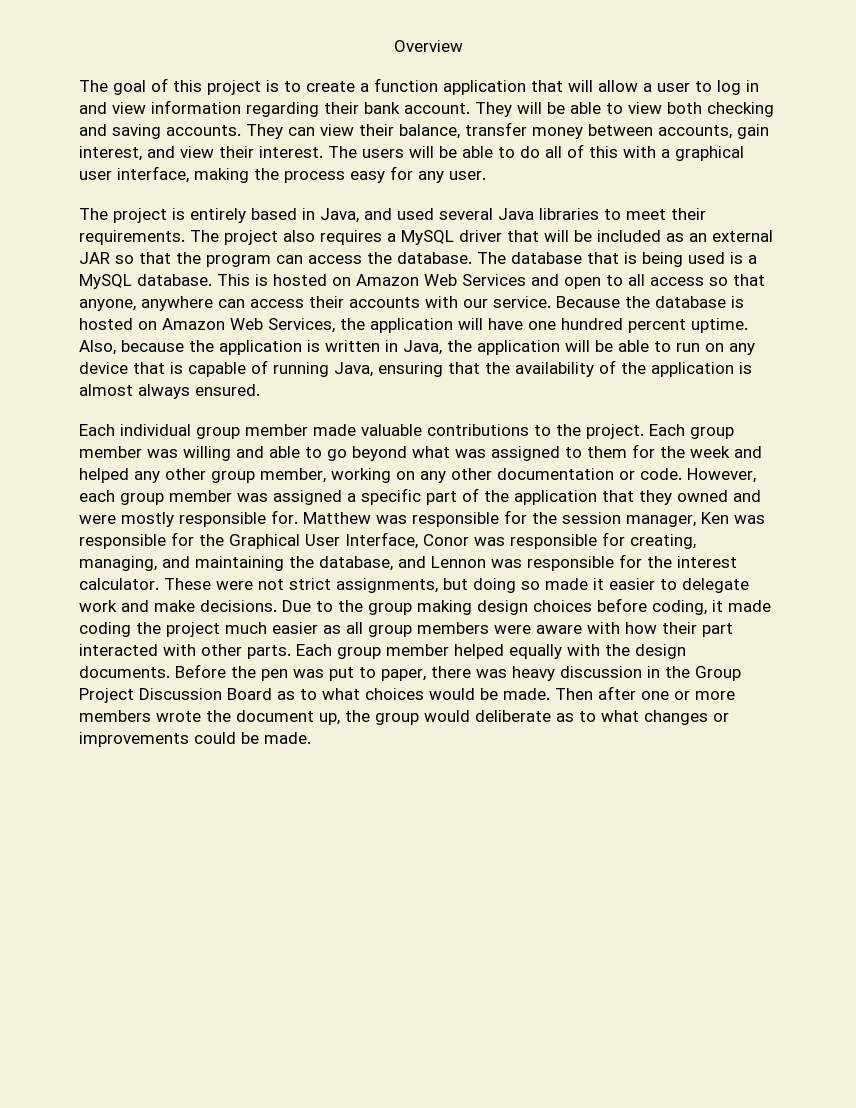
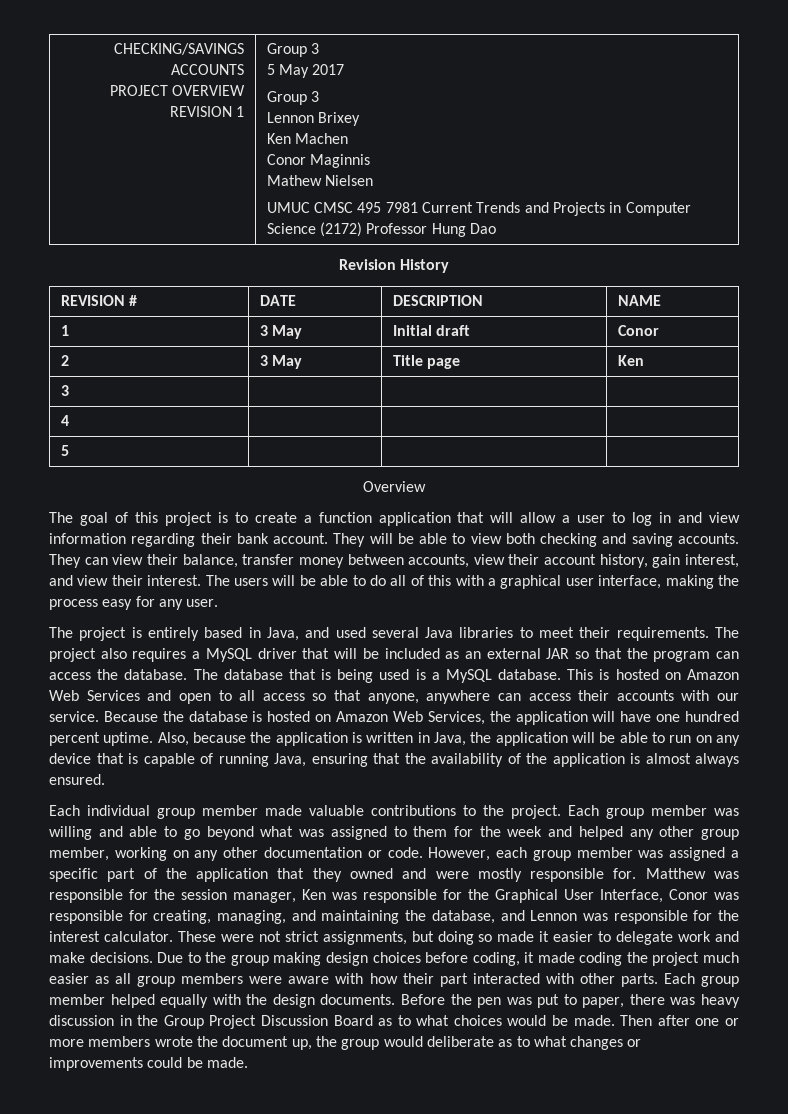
(393, 46) none -> [114,43,245,55] [171,64,245,75] [110,85,246,96] [170,106,245,117] [266,43,319,57] [266,64,345,78] [266,91,319,105] [266,112,360,126] [266,133,348,144] [266,154,370,168] [266,175,373,186] [266,202,691,216] [266,222,496,237] [338,259,450,273] [60,295,137,306] [259,295,296,306] [392,295,483,306] [617,295,661,306] [60,325,69,336] [259,325,302,339] [392,325,470,336] [617,325,659,336] [60,355,69,366] [259,355,302,369] [392,355,460,369] [617,355,644,366] [60,385,69,396] [60,415,69,426] [60,445,69,456] CHECKING/SAVINGS ACCOUNTS // PROJECT OVERVIEW REVISION 1 | Group 3 // 5 May 2017 // Group 3 // Lennon Brixey // Ken Machen // Conor Maginnis // Mathew Nielsen // UMUC CMSC 495 7981 Current Trends and Projects in Computer Science (2172) Professor Hung Dao // Revision History // REVISION # | DATE | DESCRIPTION | NAME // 1 | 3 May | Initial draft | Conor // 2 | 3 May | Title page | Ken // 3 | | | // 4 | | | // 5 | | | //
(732, 132) none -> [473,554,648,568] view their account history,

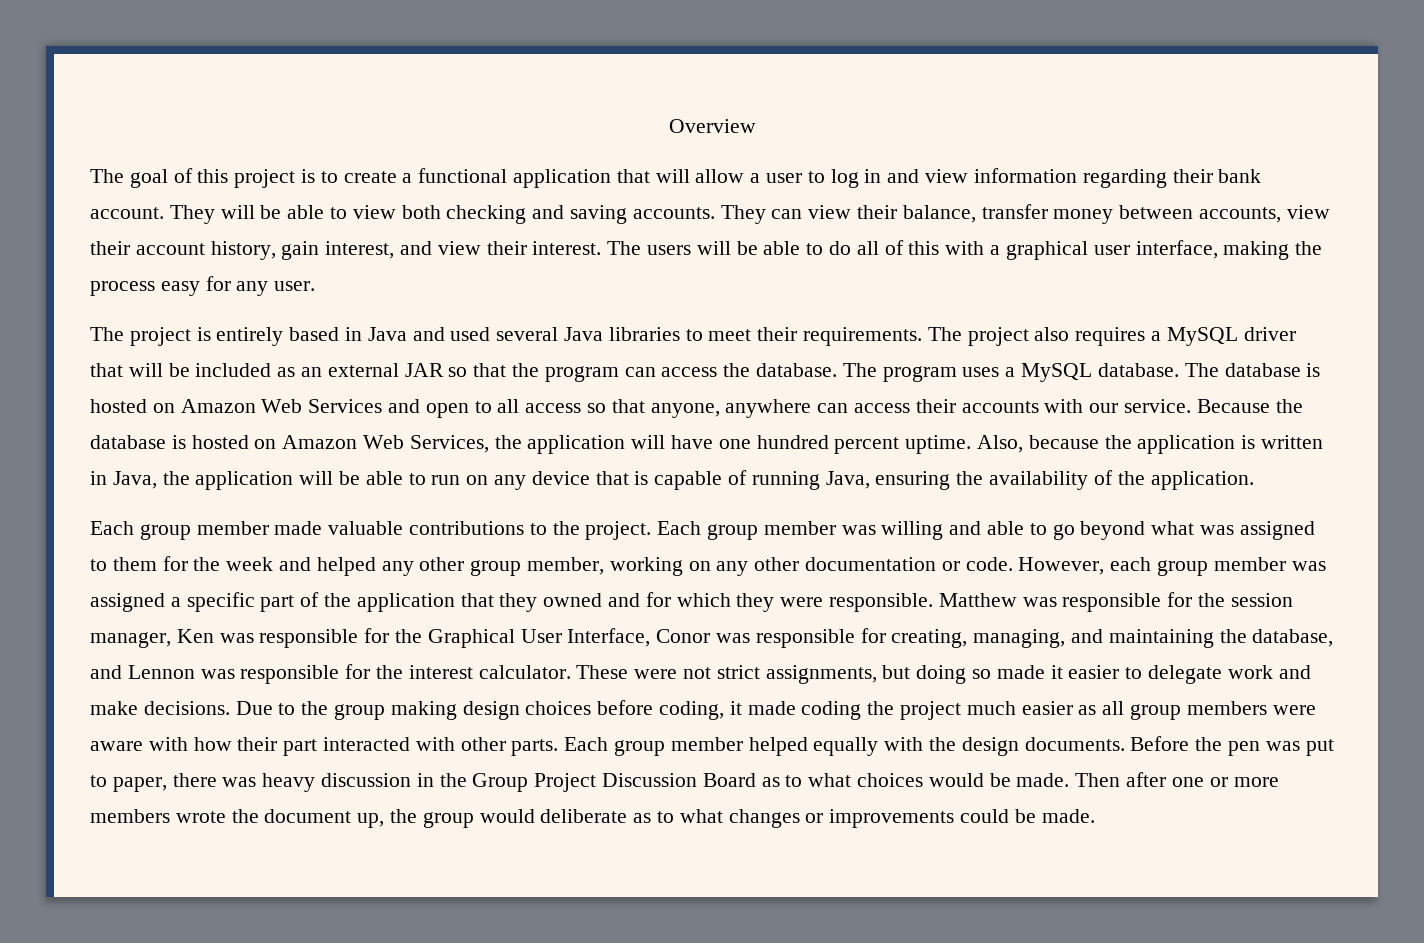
[114,43,245,55] [171,64,245,75] [110,85,246,96] [170,106,245,117] [266,43,319,57] [266,64,345,78] [266,91,319,105] [266,112,360,126] [266,133,348,144] [266,154,370,168] [266,175,373,186] [266,202,691,216] [266,222,496,237] [338,259,450,273] [60,295,137,306] [259,295,296,306] [392,295,483,306] [617,295,661,306] [60,325,69,336] [259,325,302,339] [392,325,470,336] [617,325,659,336] [60,355,69,366] [259,355,302,369] [392,355,460,369] [617,355,644,366] [60,385,69,396] [60,415,69,426] [60,445,69,456] CHECKING/SAVINGS ACCOUNTS // PROJECT OVERVIEW REVISION 1 | Group 3 // 5 May 2017 // Group 3 // Lennon Brixey // Ken Machen // Conor Maginnis // Mathew Nielsen // UMUC CMSC 495 7981 Current Trends and Projects in Computer Science (2172) Professor Hung Dao // Revision History // REVISION # | DATE | DESCRIPTION | NAME // 1 | 3 May | Initial draft | Conor // 2 | 3 May | Title page | Ken // 3 | | | // 4 | | | // 5 | | | // -> (668, 126) none
[318,512,372,523] function -> [418,168,508,183] functional
[266,627,299,641] Java, -> [367,327,407,341] Java
[223,669,426,683] database that is being used is -> [882,366,1000,382] program uses
[567,669,594,680] This -> [1184,363,1301,377] The database
[373,753,400,764] that -> (951, 480) none
[552,753,739,767] [49,774,105,785] [49,805,150,816] application is almost always ensured. // Each individual -> [1150,471,1254,490] [90,521,134,535] application. // Each
[435,868,637,882] were mostly responsible for. -> [645,592,934,612] for which they were responsible.

